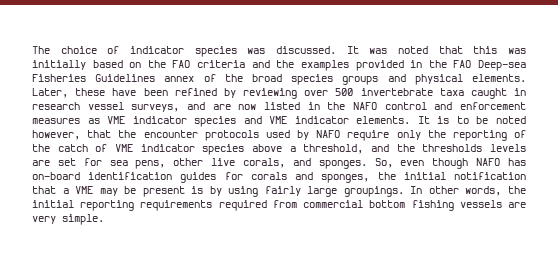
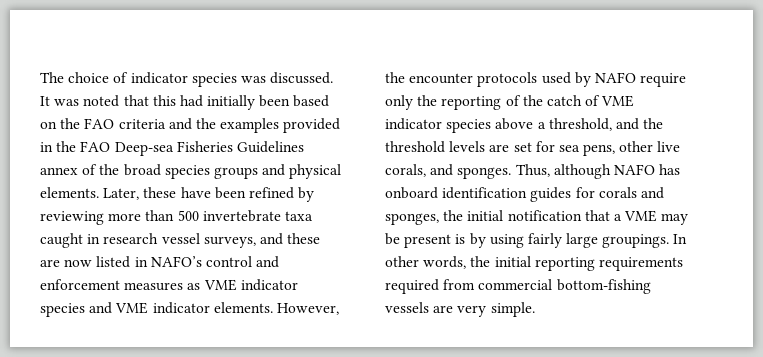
[508,48,527,54] [32,60,86,70] was initially -> [179,95,291,110] had initially been
[304,90,329,96] over -> [108,210,175,221] more than
(205, 106) none -> [287,233,321,244] these
[327,102,377,110] the NAFO -> [150,256,202,267] NAFO’s
[417,116,526,124] [32,130,112,140] It is to be noted however, that -> [276,303,339,315] However,
[422,144,483,152] thresholds -> [385,141,445,153] threshold
[374,158,469,169] So, even though -> [515,164,611,179] Thus, although
[32,172,80,180] on-board -> [385,187,438,199] onboard
[369,200,454,211] bottom fishing -> [556,279,651,294] bottom-fishing

